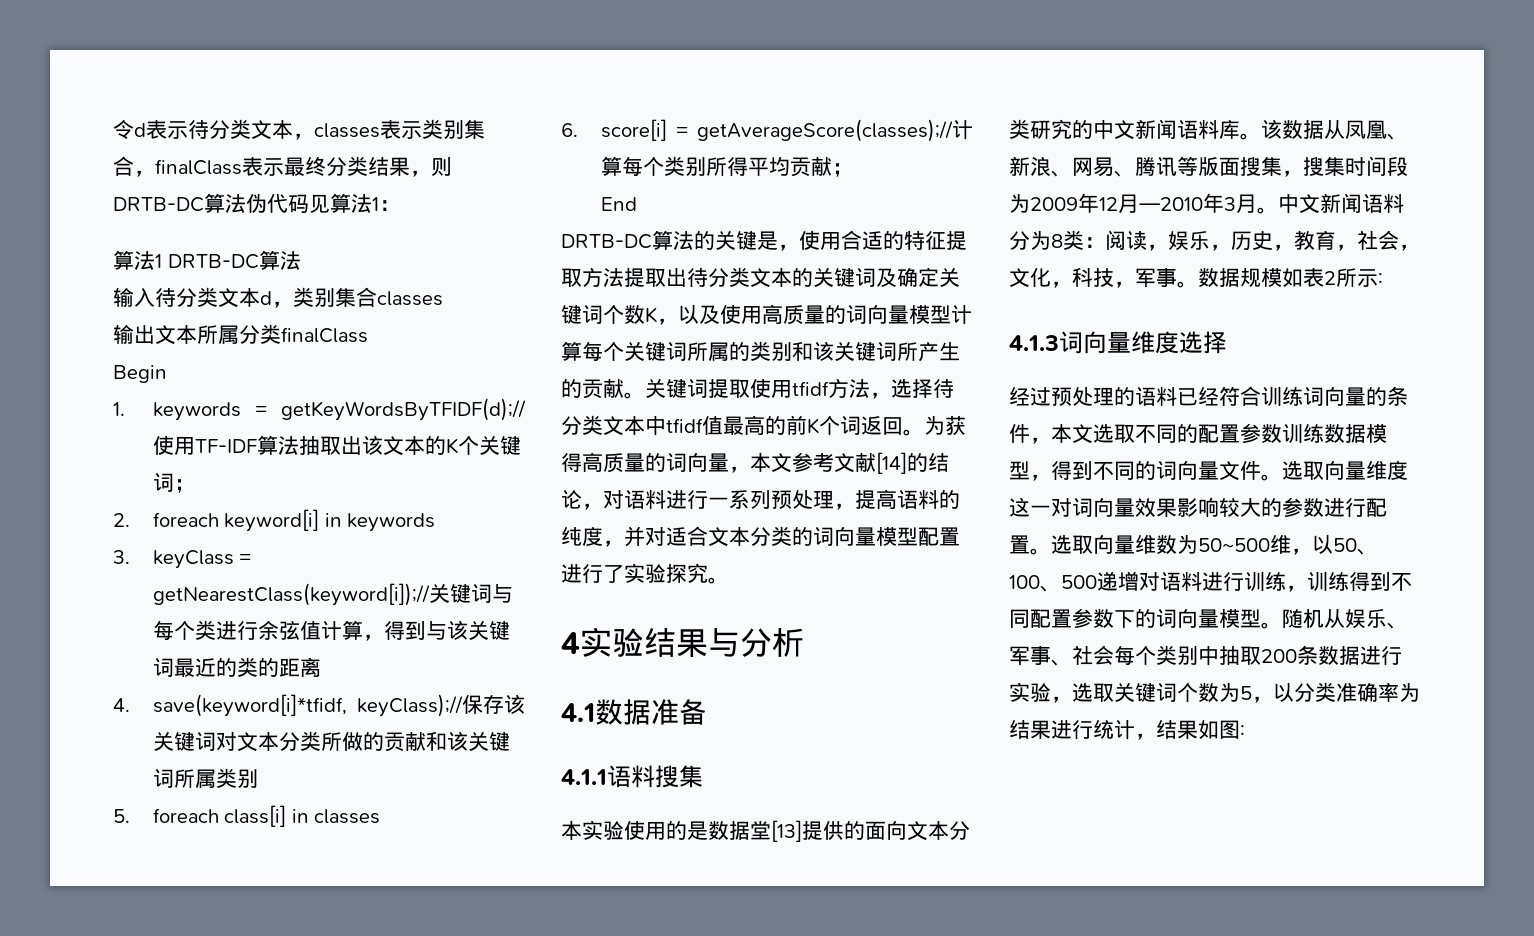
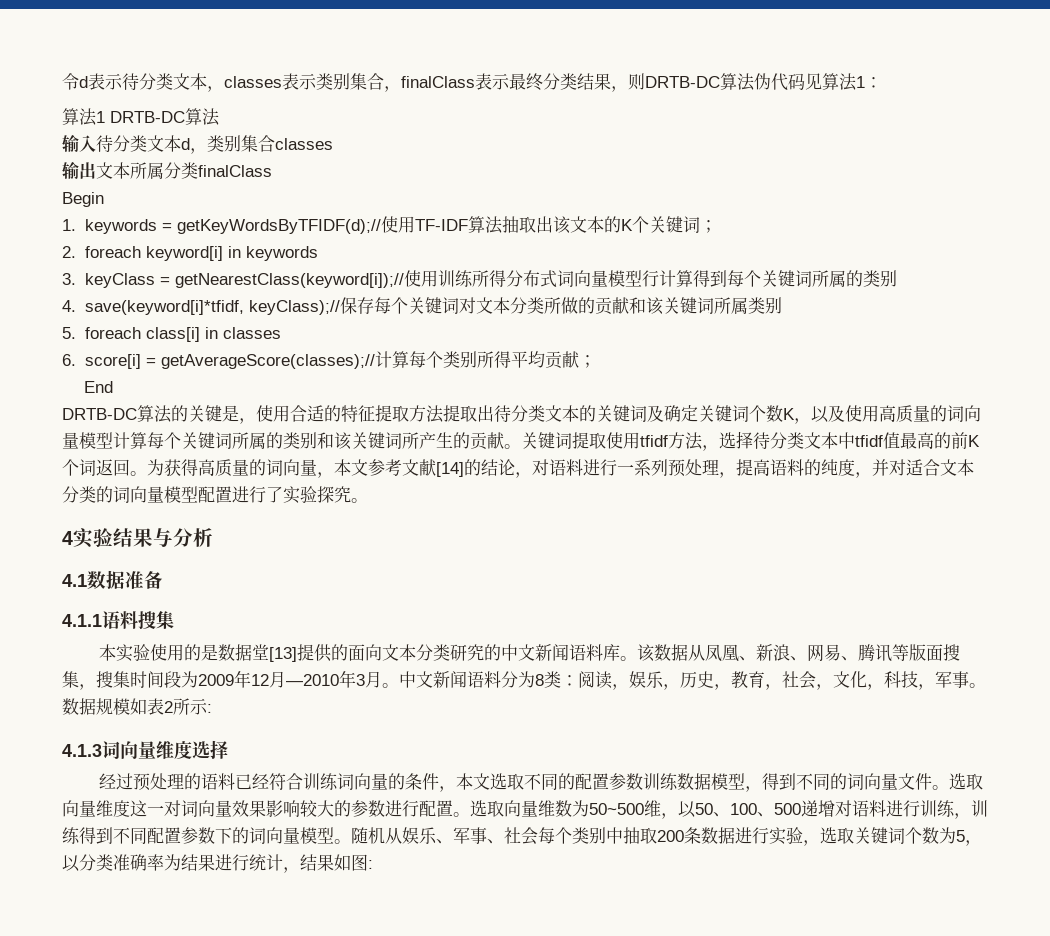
[428,583,513,603] [152,620,510,641] [152,657,321,678] 关键词与每个类进行余弦值计算，得到与该关键词最近的类的距离 -> [403,270,897,288] 使用训练所得分布式词向量模型行计算得到每个关键词所属的类别
[504,694,525,714] 该 -> [373,297,408,314] 每个

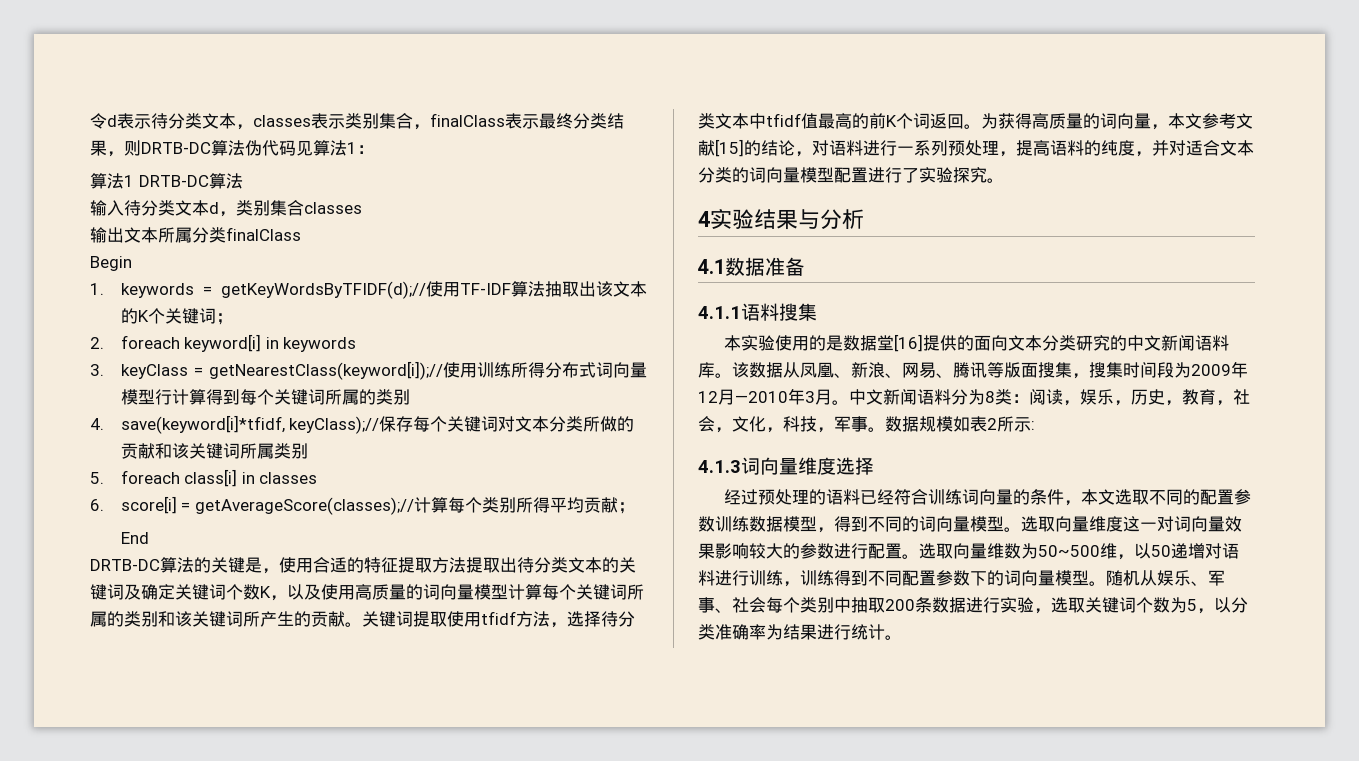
[436,462,464,477] [14] -> [715,139,744,157] [15]
[268,647,297,662] [13] -> [893,334,923,352] [16]
[897,773,932,790] 文件 -> [970,516,1004,532] 模型
[713,803,801,817] 、100、500 -> (1171, 551) none
[283,854,373,873] ，结果如图: -> [885,635,902,640] 。

